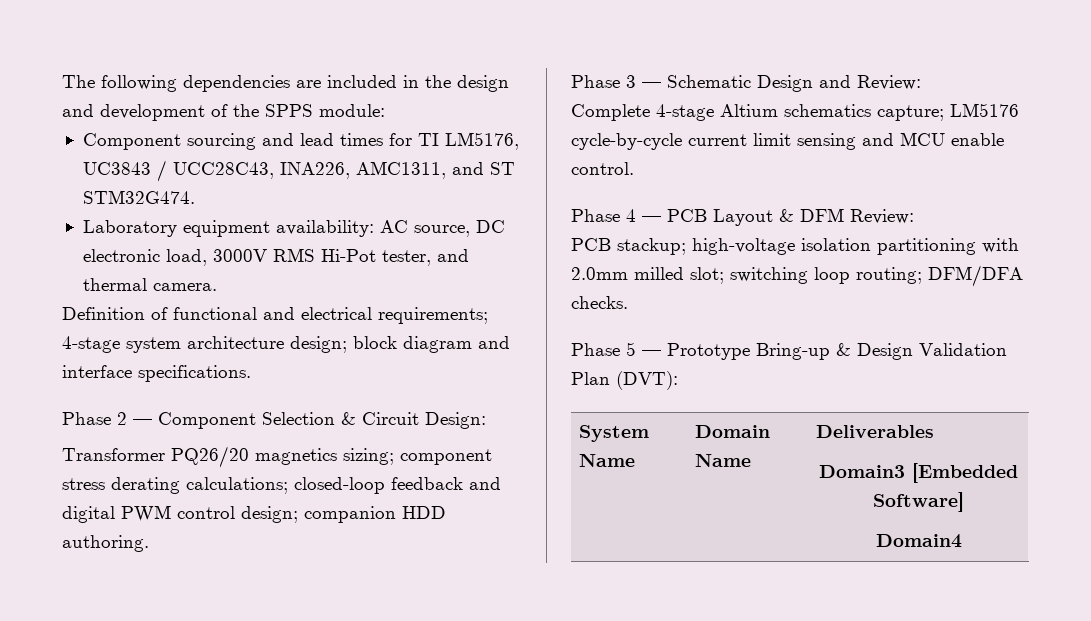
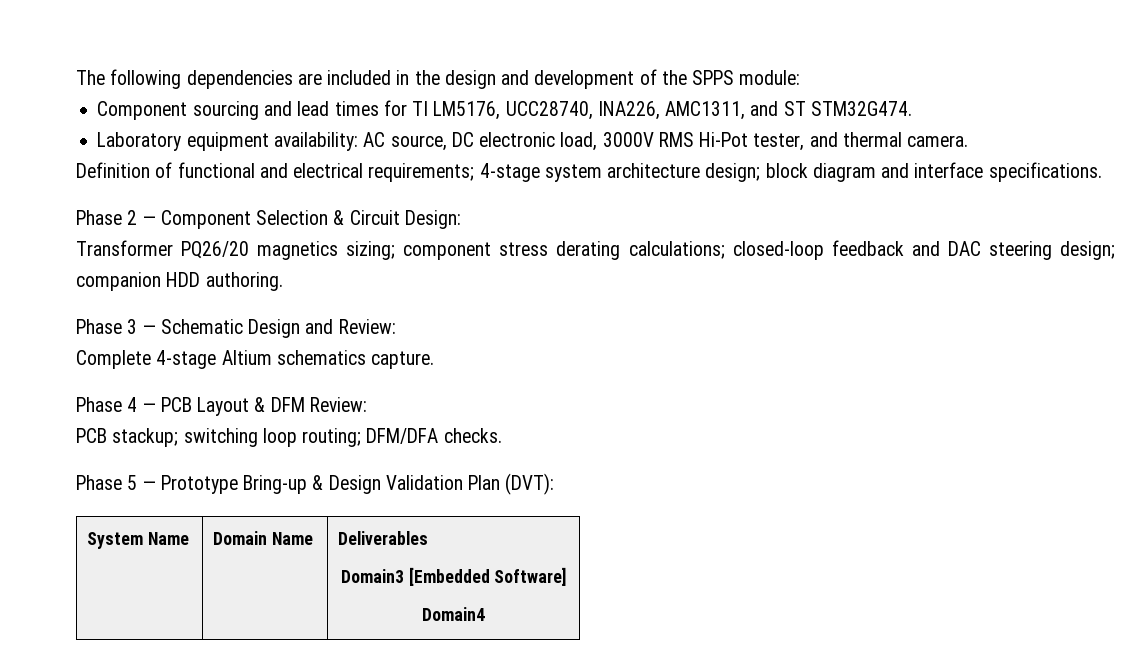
[82,160,274,182] UC3843 / UCC28C43, -> [505,101,593,120] UCC28740,
[62,505,235,523] digital PWM control -> [947,241,1052,260] DAC steering
[877,103,1019,121] [571,132,1004,150] [571,162,634,175] capture; LM5176 cycle-by-cycle current limit sensing and MCU enable control. -> [371,351,435,369] capture.
[692,238,1019,255] [571,267,724,284] high-voltage isolation partitioning with 2.0mm milled slot; -> (179, 437) none

